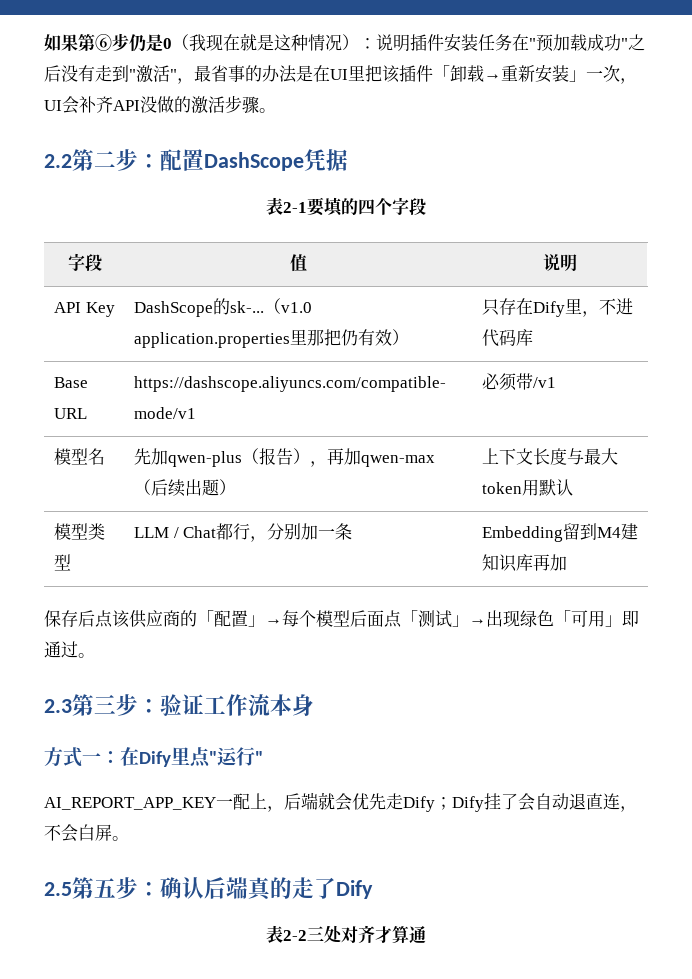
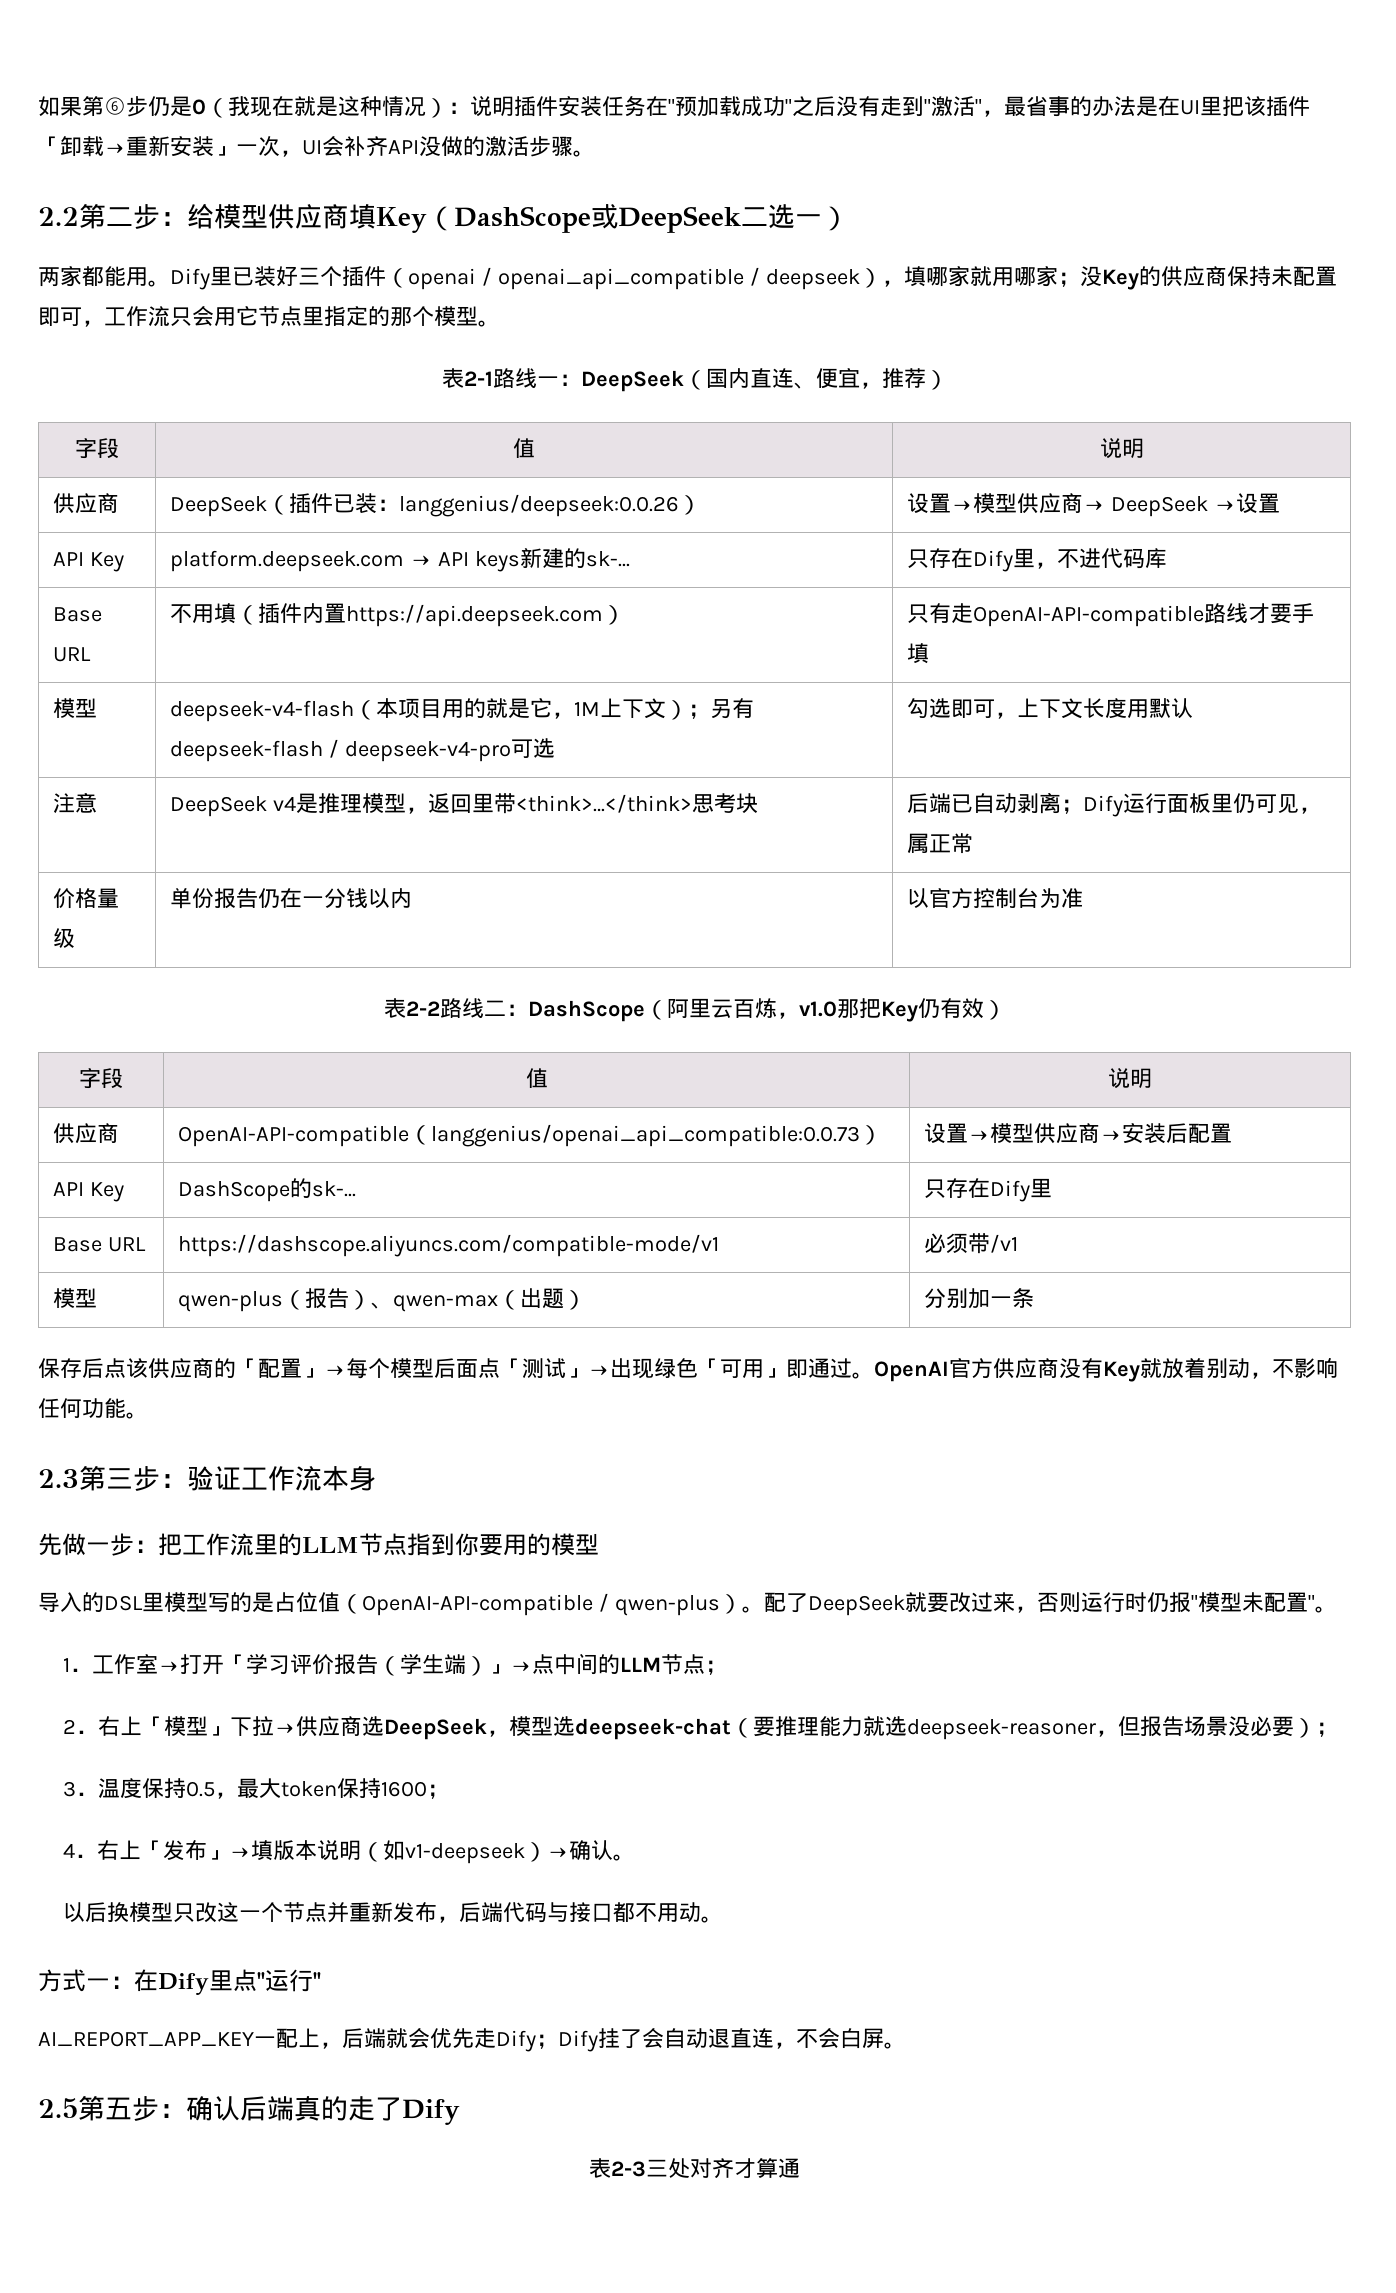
[160,149,348,171] [266,197,426,217] [67,253,102,271] [290,254,307,272] [543,254,577,271] [53,302,115,317] [133,298,312,317] [133,329,409,348] 配置DashScope凭据 // 表2-1要填的四个字段 // 字段 | 值 | 说明 // API Key | DashScope的sk-...（v1.0 application.properties里那把仍有效） -> [187,203,849,233] [38,266,1337,290] [38,306,500,327] [441,368,948,392] [75,438,119,459] [513,438,535,458] [1099,438,1144,459] [53,493,120,514] [170,493,702,517] [907,493,1281,517] [53,552,125,572] [170,548,630,572] 给模型供应商填Key（DashScope或DeepSeek二选一） // 两家都能用。Dify里已装好三个插件（openai / openai_api_compatible / deepseek），填哪家就用哪家；没Key的供应商保持未配置即可，工作流只会用它节点里指定的那个模型。 // 表2-1路线一：DeepSeek（国内直连、便宜，推荐） // 字段 | 值 | 说明 // 供应商 | DeepSeek（插件已装：langgenius/deepseek:0.0.26） | 设置→模型供应商→ DeepSeek →设置 // API Key | platform.deepseek.com → API keys新建的sk-...
(533, 337) none -> [53,607,103,622] [53,647,92,662] [170,603,626,627] [907,603,1315,627] [907,643,930,664] [53,698,98,718] [170,698,755,722] [170,738,556,762] [907,698,1194,719] [53,792,98,813] [170,793,759,817] [907,792,1322,817] [907,833,974,854] [53,888,120,909] [53,928,76,948] [170,888,413,909] [907,888,1084,908] [383,998,1006,1022] [79,1068,123,1089] [525,1068,548,1088] [1108,1068,1152,1089] [53,1123,120,1144] [178,1124,883,1147] [924,1123,1233,1144] [53,1182,125,1202] [178,1178,357,1202] [924,1178,1053,1202] // Base URL | 不用填（插件内置https://api.deepseek.com） | 只有走OpenAI-API-compatible路线才要手填 // 模型 | deepseek-v4-flash（本项目用的就是它，1M上下文）；另有deepseek-flash / deepseek-v4-pro可选 | 勾选即可，上下文长度用默认 // 注意 | DeepSeek v4是推理模型，返回里带<think>…</think>思考块 | 后端已自动剥离；Dify运行面板里仍可见，属正常 // 价格量级 | 单份报告仍在一分钱以内 | 以官方控制台为准 // 表2-2路线二：DashScope（阿里云百炼，v1.0那把Key仍有效） // 字段 | 值 | 说明 // 供应商 | OpenAI-API-compatible（langgenius/openai_api_compatible:0.0.73） | 设置→模型供应商→安装后配置 // API Key | DashScope的sk-... | 只存在Dify里
[87,448,105,465] [133,448,168,465] 名 | 先加 -> (98, 1298) |
[309,448,435,467] [133,479,236,497] [481,448,618,465] [481,479,573,496] [53,523,105,540] [53,554,71,571] [133,523,353,542] [481,523,638,542] [481,554,567,572] ，再加qwen-max（后续出题） | 上下文长度与最大token用默认 // 模型类型 | LLM / Chat都行，分别加一条 | Embedding留到M4建知识库再加 -> [371,1288,587,1312] [924,1288,1035,1309] 、qwen-max（出题） | 分别加一条
(95, 655) none -> [874,1357,1338,1382] [38,1398,148,1419] OpenAI官方供应商没有Key就放着别动，不影响任何功能。
(314, 705) none -> [38,1533,599,1556] [38,1592,1337,1616] [62,1653,727,1676] [62,1716,1338,1740] [62,1778,449,1799] [62,1840,635,1864] [62,1902,723,1923] // 先做一步：把工作流里的LLM节点指到你要用的模型 // 导入的DSL里模型写的是占位值（OpenAI-API-compatible / qwen-plus）。配了DeepSeek就要改过来，否则运行时仍报"模型未配置"。 // 1．工作室→打开「学习评价报告（学生端）」→点中间的LLM节点； // 2．右上「模型」下拉→供应商选DeepSeek，模型选deepseek-chat（要推理能力就选deepseek-reasoner，但报告场景没必要）； // 3．温度保持0.5，最大token保持1600； // 4．右上「发布」→填版本说明（如v1-deepseek）→确认。 // 以后换模型只改这一个节点并重新发布，后端代码与接口都不用动。
[283,930,307,941] 2-2 -> [611,2161,646,2177] 2-3

